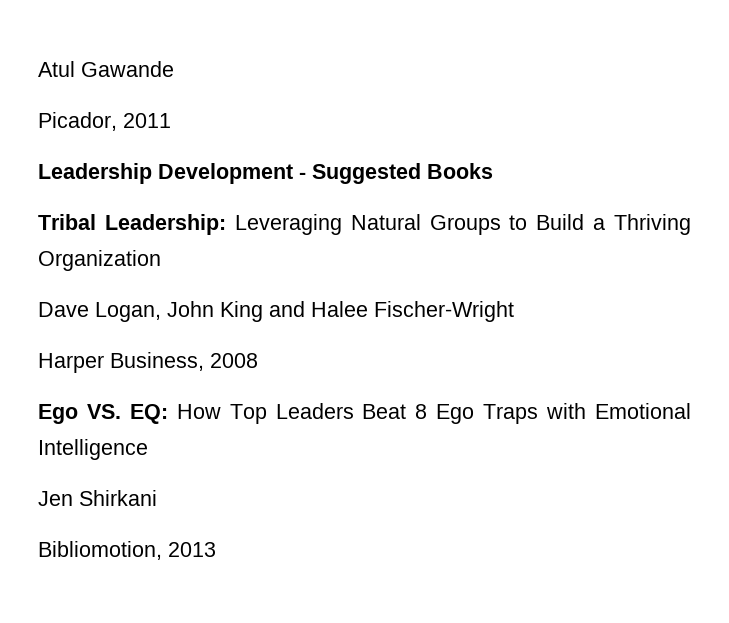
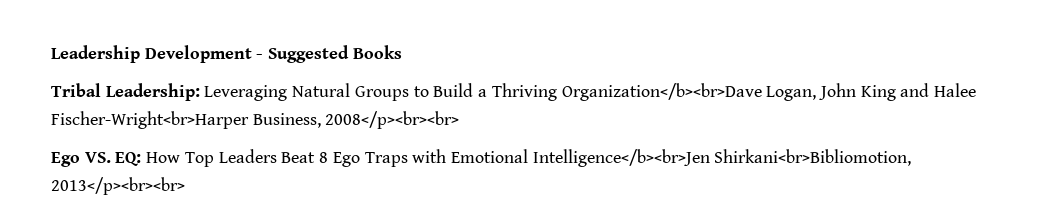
[38,61,174,77] [38,112,171,131] Atul Gawande // Picador, 2011 // -> (51, 54) none
[38,250,161,271] [38,302,89,317] Organization // Dave -> [561,83,762,101] Organization</b><br>Dave
[374,301,514,322] [38,352,258,373] Fischer-Wright // Harper Business, 2008 -> [51,111,460,129] Fischer-Wright<br>Harper Business, 2008</p><br><br>
[38,439,148,460] [38,490,157,506] [38,541,216,560] Intelligence // Jen Shirkani // Bibliomotion, 2013 -> [532,149,912,167] [51,177,185,195] Intelligence</b><br>Jen Shirkani<br>Bibliomotion, 2013</p><br><br>

